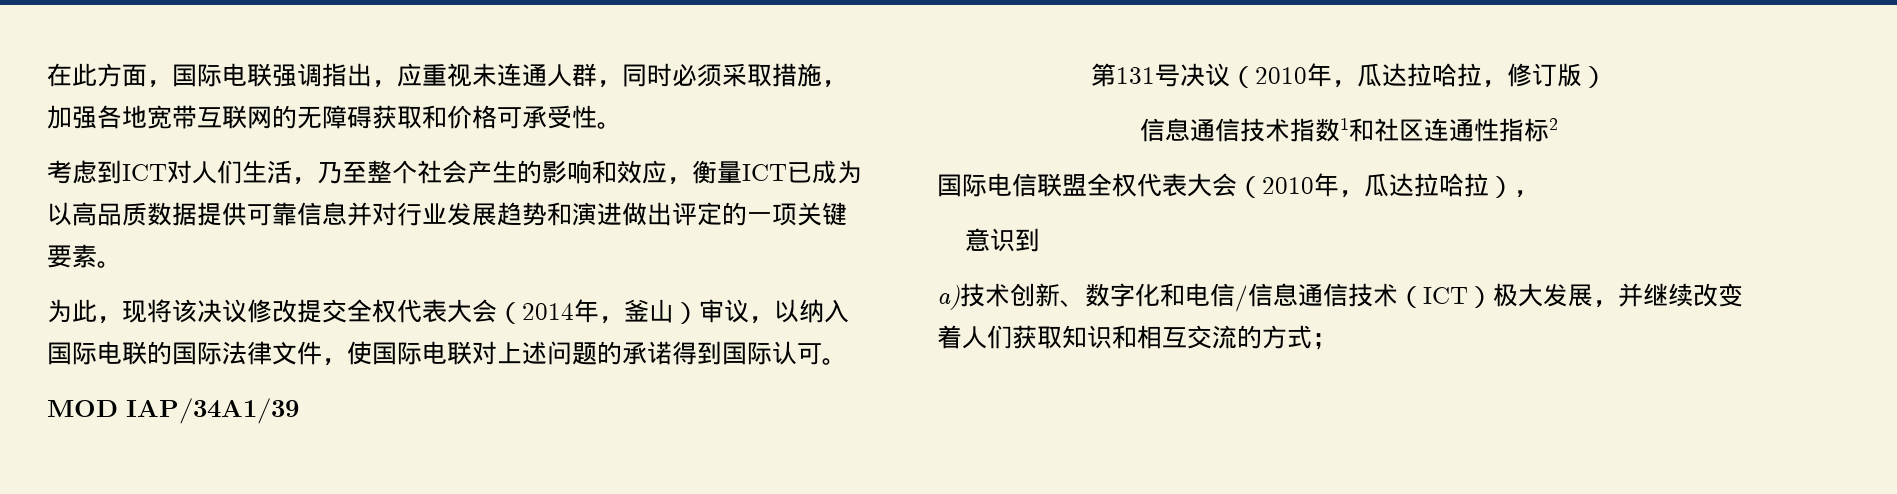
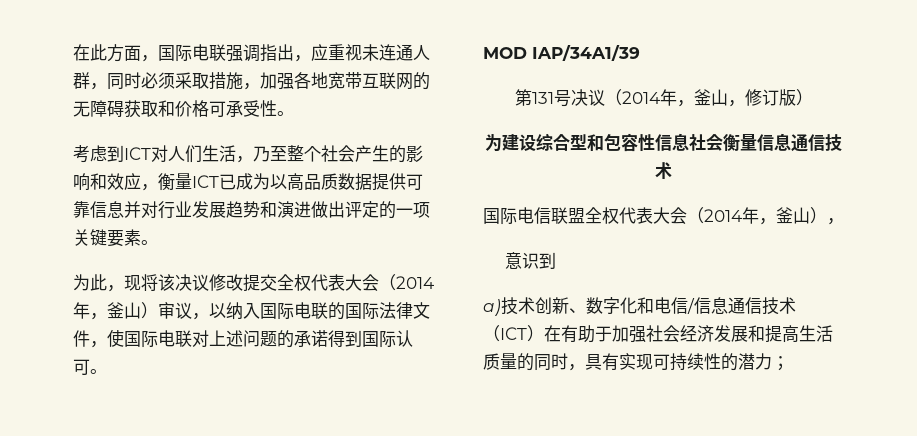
[1255,63,1607,88] [1140,118,1558,142] 2010年，瓜达拉哈拉，修订版） // 信息通信技术指数1和社区连通性指标2 -> [621,89,813,107] [485,133,842,152] [655,162,672,179] 2014年，釜山，修订版） // 为建设综合型和包容性信息社会衡量信息通信技术
[1262,173,1489,198] 2010年，瓜达拉哈拉 -> [704,207,810,225] 2014年，釜山
[1493,283,1743,308] [937,325,1312,349] 极大发展，并继续改变着人们获取知识和相互交流的方式 -> [544,325,833,343] [483,353,772,371] 在有助于加强社会经济发展和提高生活质量的同时，具有实现可持续性的潜力

